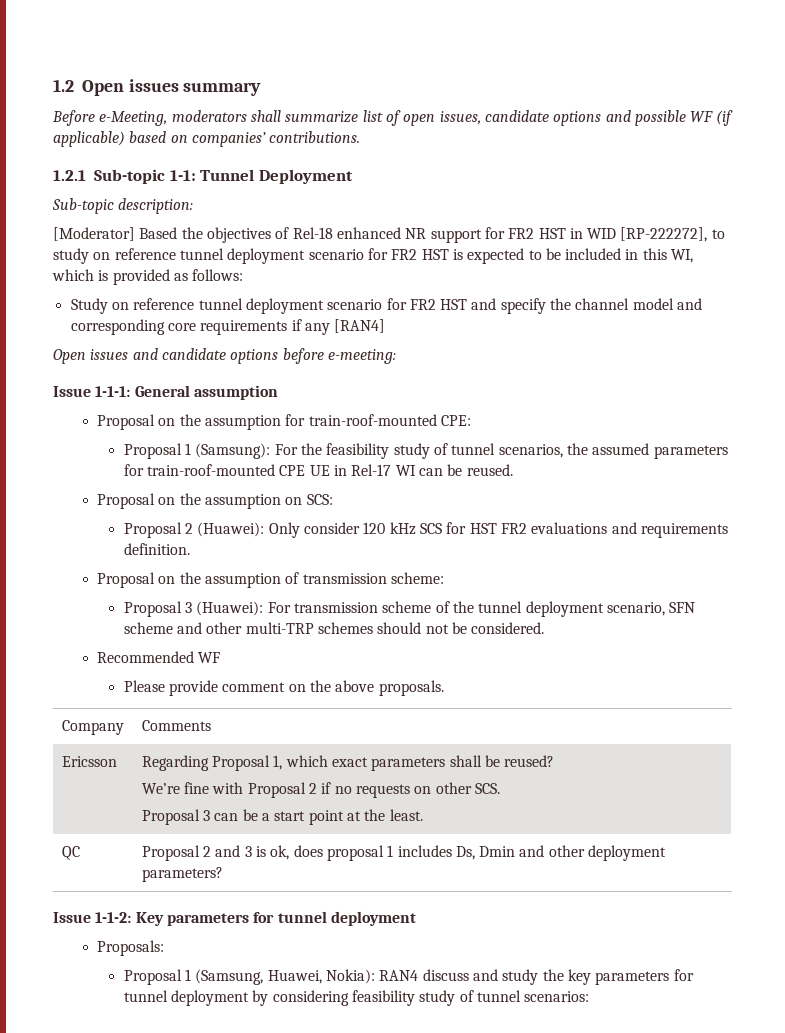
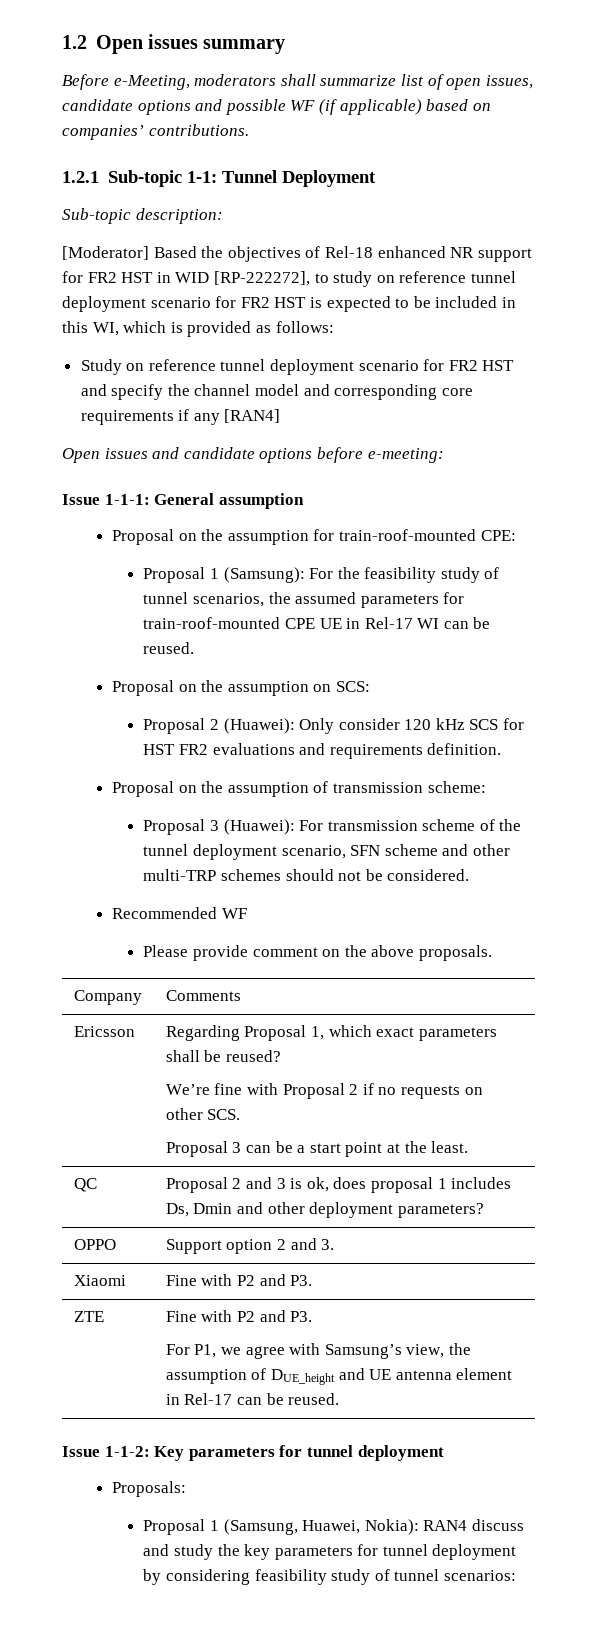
(223, 874) none -> [73,1239,116,1250] [165,1238,335,1254] [73,1275,126,1286] [165,1274,313,1286] [73,1311,104,1322] [165,1310,313,1322] [165,1343,471,1359] [165,1368,513,1385] [165,1393,340,1405] // OPPO | Support option 2 and 3. // Xiaomi | Fine with P2 and P3. // ZTE | Fine with P2 and P3. // For P1, we agree with Samsung’s view, the assumption of DUE_height and UE antenna element in Rel-17 can be reused.

